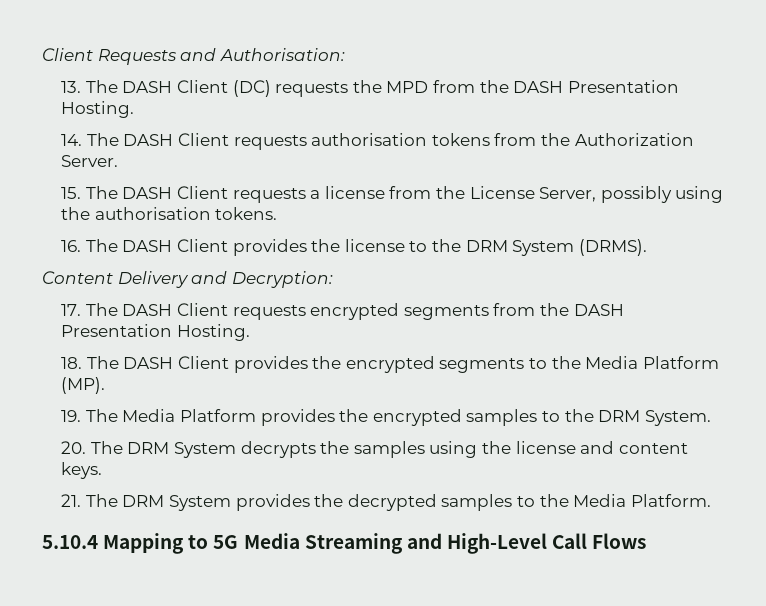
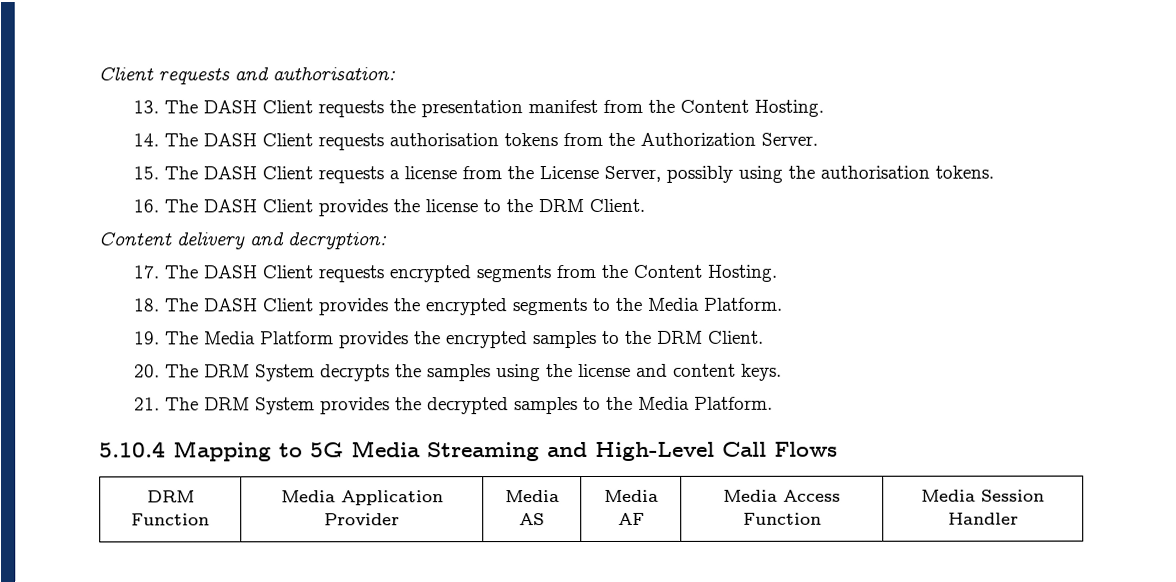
[42,48,345,65] Client Requests and Authorisation: -> [98,67,396,85] Client requests and authorisation:
[232,80,271,97] (DC) -> (314, 107) none
[386,80,679,93] MPD from the DASH Presentation -> [421,99,750,118] presentation manifest from the Content
[512,239,647,256] [42,271,333,288] System (DRMS). // Content Delivery and Decryption: -> [589,198,646,212] [98,232,387,250] Client. // Content delivery and decryption:
[573,304,624,316] [61,324,173,337] DASH Presentation -> [633,264,703,278] Content
[642,356,719,369] [61,377,106,394] Platform (MP). -> [704,297,784,311] Platform.
[644,410,711,426] System. -> [708,330,765,344] Client.
(647, 541) none -> [146,490,195,503] [131,513,210,526] [280,490,444,506] [324,513,400,526] [504,490,560,503] [519,513,545,526] [603,489,659,502] [617,512,645,525] [723,489,841,502] [742,512,822,525] [921,489,1045,502] [947,512,1019,525] // DRM Function | Media Application Provider | Media AS | Media AF | Media Access Function | Media Session Handler

